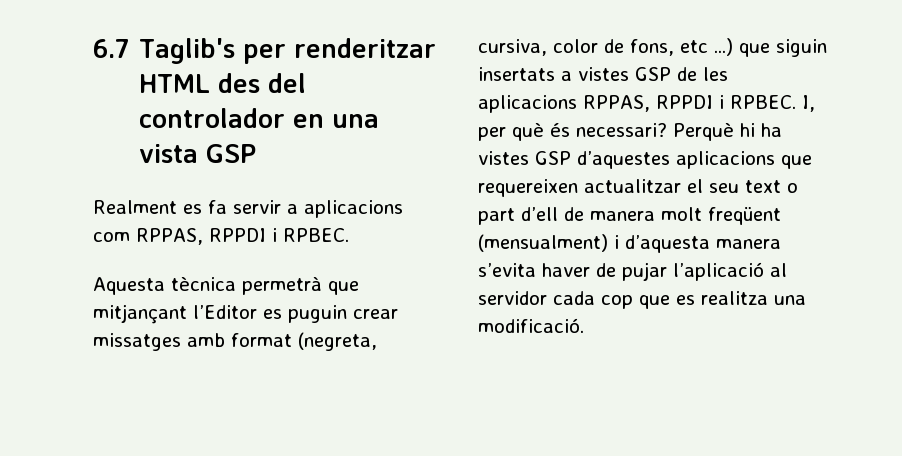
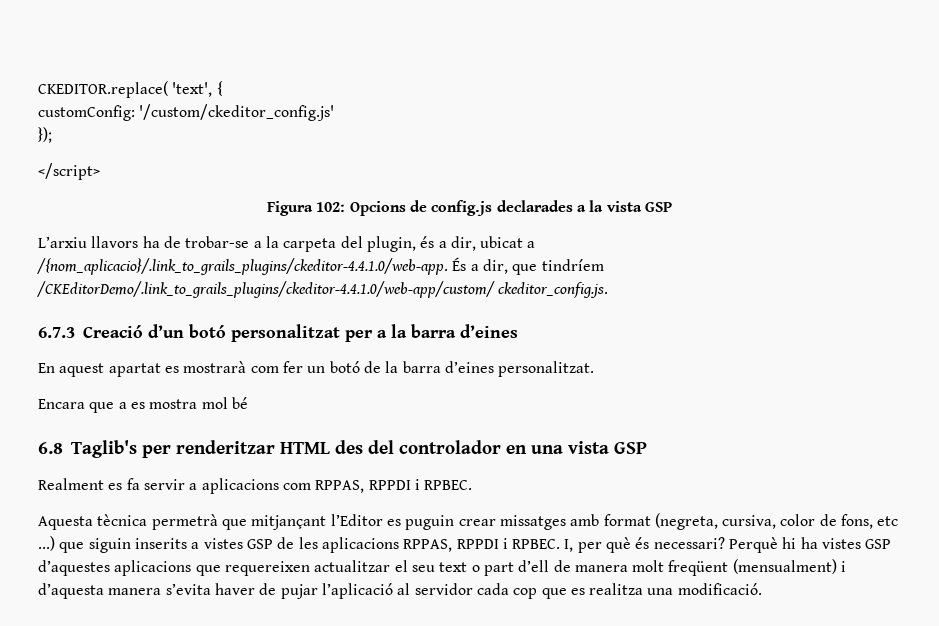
[93,39,129,58] 6.7 -> [38,81,223,98] [38,104,335,121] [38,127,52,143] [38,163,100,180] [267,200,672,216] [38,236,536,252] [37,257,604,275] [37,281,609,298] [38,324,518,342] [38,361,595,377] [38,397,248,413] [38,442,63,454] CKEDITOR.replace( 'text', { // customConfig: '/custom/ckeditor_config.js' // }); // </script> // Figura 102: Opcions de config.js declarades a la vista GSP // L’arxiu llavors ha de trobar-se a la carpeta del plugin, és a dir, ubicat a /{nom_aplicacio}/.link_to_grails_plugins/ckeditor-4.4.1.0/web-app. És a dir, que tindríem /CKEditorDemo/.link_to_grails_plugins/ckeditor-4.4.1.0/web-app/custom/ ckeditor_config.js. // 6.7.3 Creació d’un botó personalitzat per a la barra d’eines // En aquest apartat es mostrarà com fer un botó de la barra d’eines personalitzat. // Encara que a es mostra mol bé // 6.8
[478,67,555,81] insertats -> [134,538,187,549] inserits

